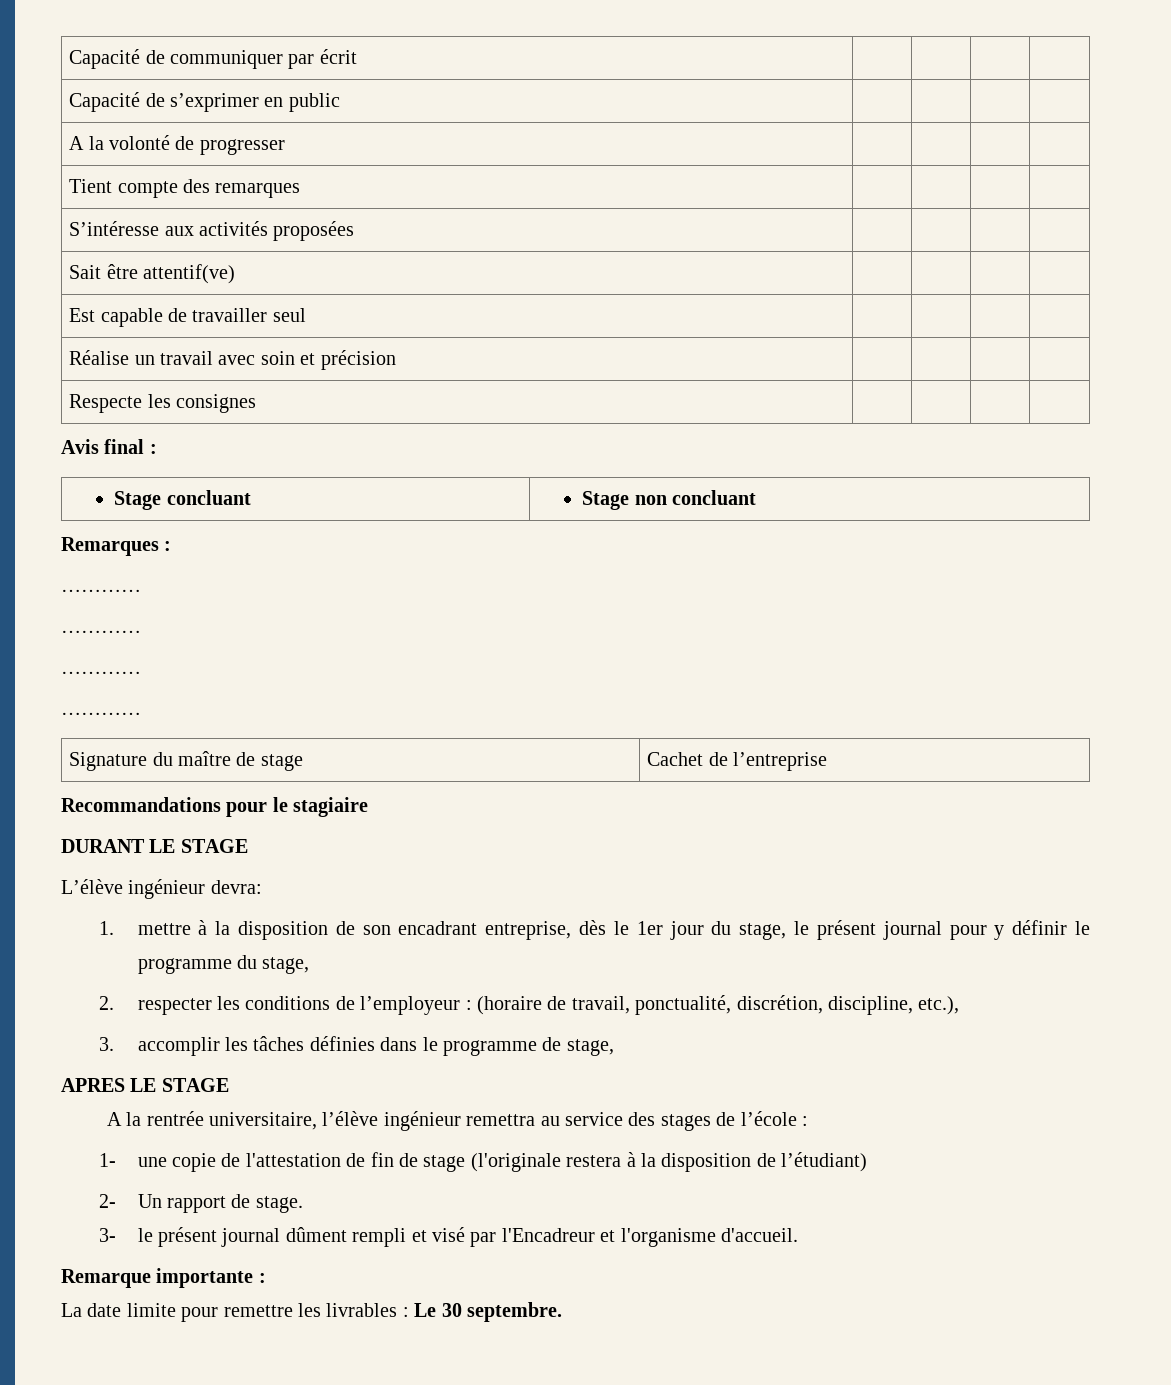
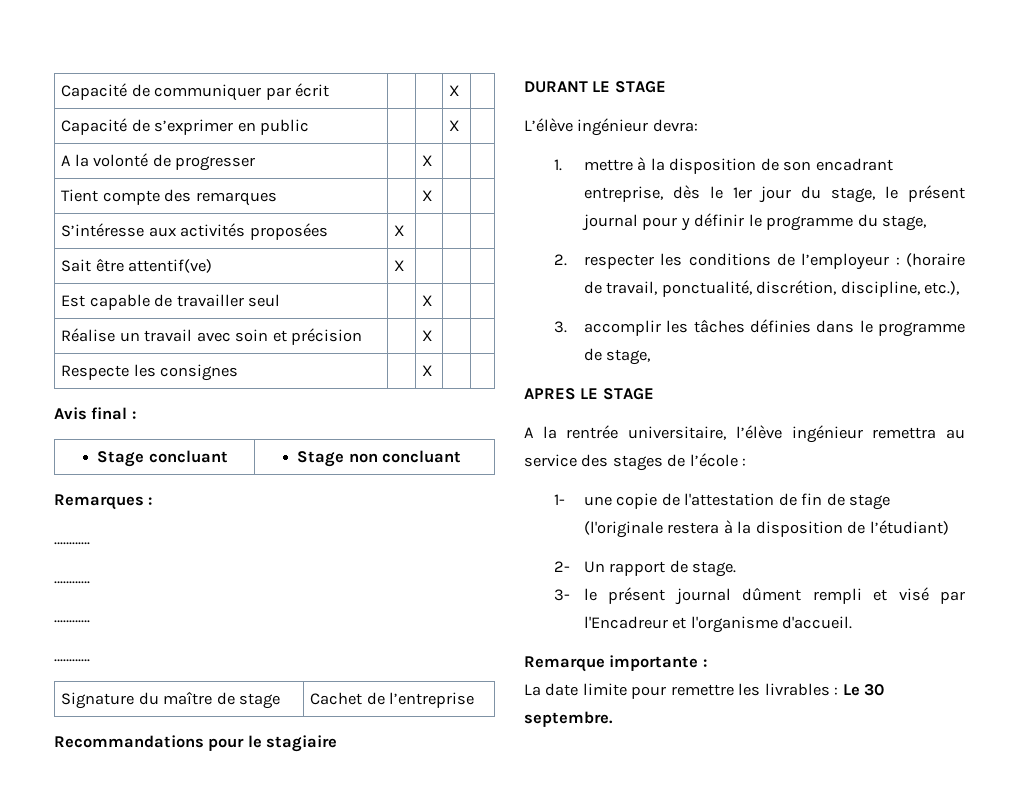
(357, 56) none -> [449,85,461,96] X
(340, 102) none -> [449,120,461,131] X
(285, 147) none -> [422,155,434,166] X
(301, 190) none -> [422,190,434,201] X
(355, 231) none -> [394,225,406,236] X
(235, 274) none -> [394,260,406,271] X
(306, 315) none -> [422,295,434,306] X
(396, 360) none -> [422,330,434,341] X
(256, 403) none -> [422,365,434,376] X

